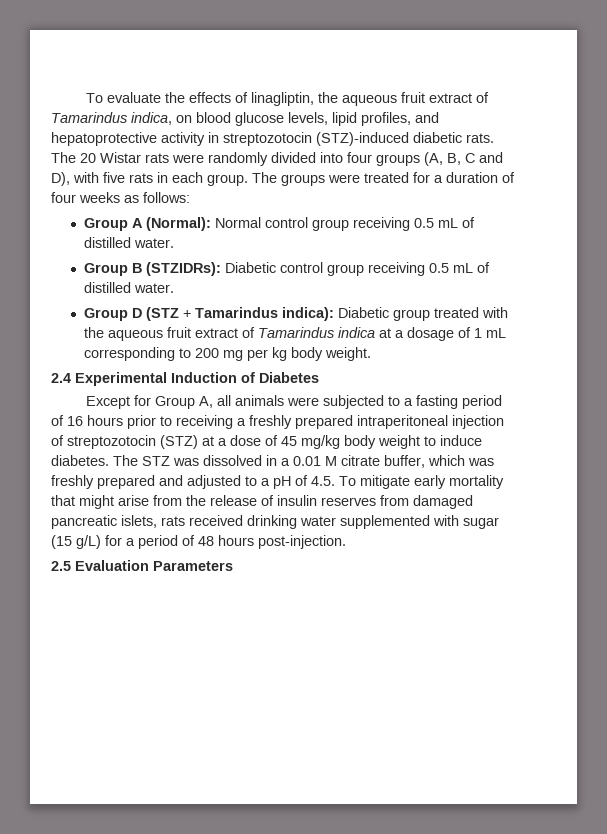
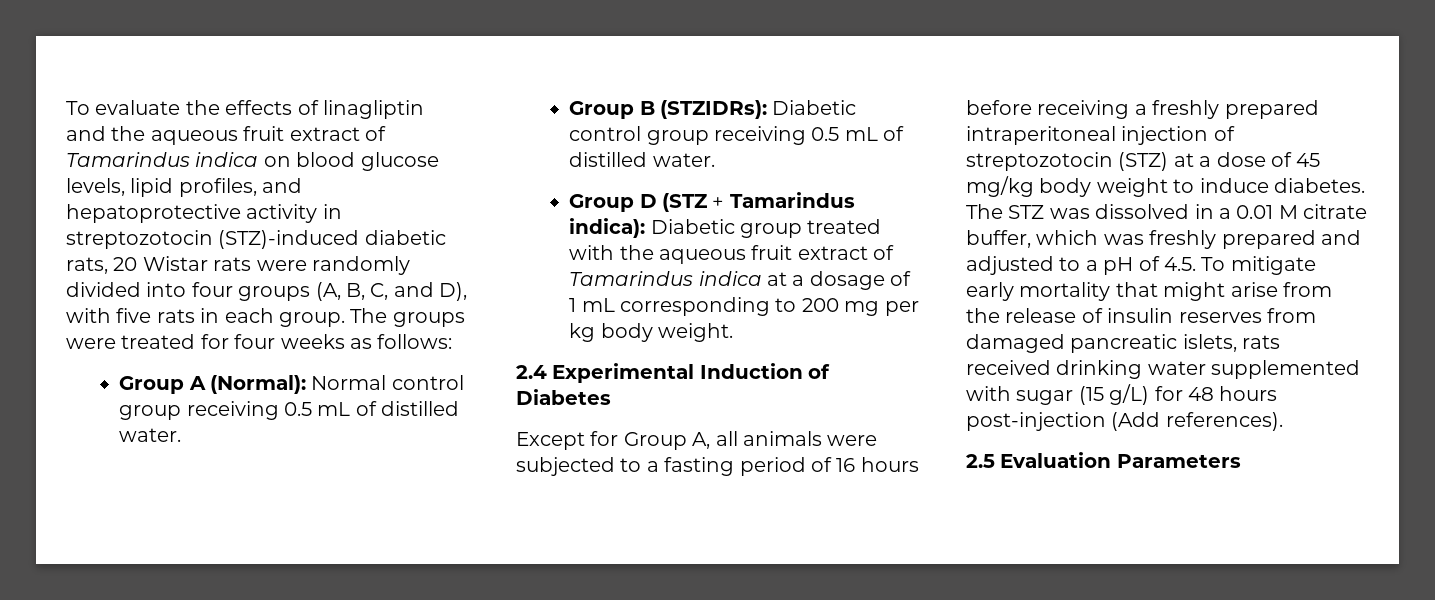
[251,92,490,106] [51,112,172,125] linagliptin, the aqueous fruit extract of Tamarindus indica, -> [323,100,424,119] [66,126,386,145] [66,152,259,167] linagliptin and the aqueous fruit extract of Tamarindus indica
[466,133,494,143] [51,152,76,163] rats. The -> [66,257,108,274] rats,
[465,153,475,163] C -> [370,283,389,300] C,
[434,172,515,183] a duration of -> (229, 341) none
[127,415,172,429] prior to -> [966,100,1032,115] before
[126,535,346,549] a period of 48 hours post-injection. -> [1188,386,1278,401] [966,412,1283,431] 48 hours post-injection (Add references).

